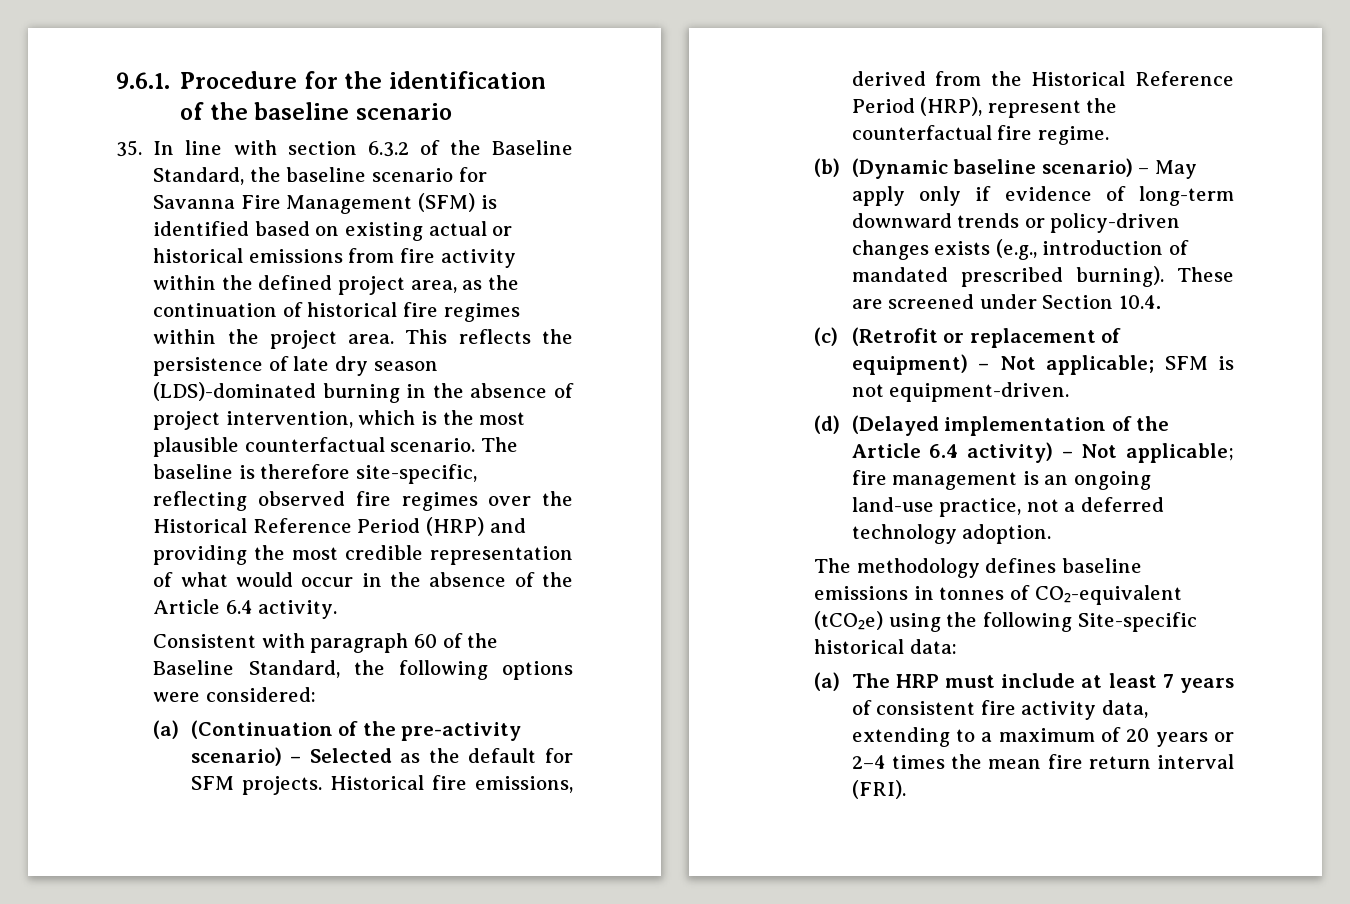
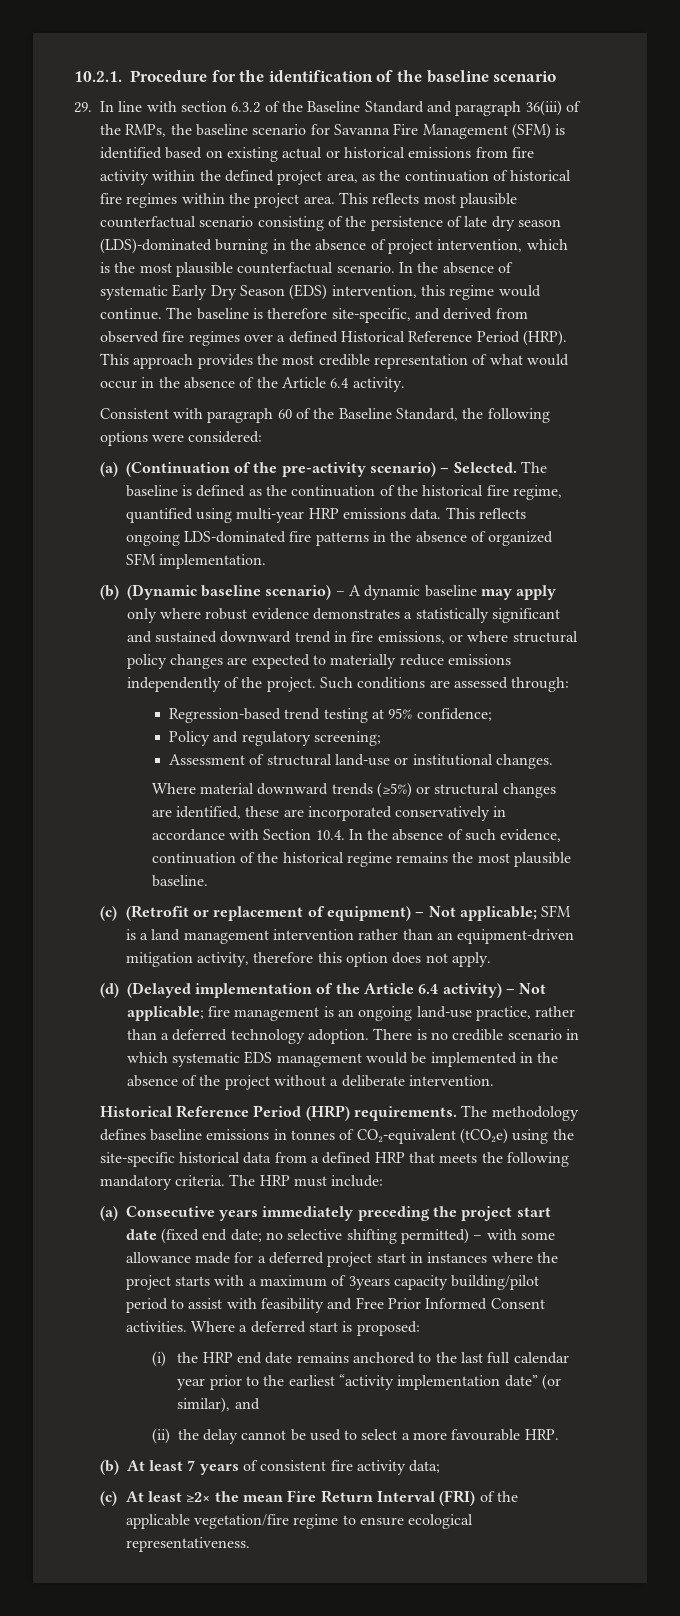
[116,72,170,89] 9.6.1. -> [74,71,122,82] 10.2.1.
[116,140,142,157] 35. -> [74,102,92,113] 29.
[153,167,245,185] Standard, -> [364,100,581,116] [100,124,167,137] Standard and paragraph 36(iii) of the RMPs,
(531, 336) none -> [423,193,517,208] [100,216,343,231] most plausible counterfactual scenario consisting of
(476, 445) none -> [398,262,513,274] [100,284,541,300] [100,308,162,320] In the absence of systematic Early Dry Season (EDS) intervention, this regime would continue.
[153,491,248,511] reflecting -> [414,308,528,320] and derived from
[542,491,573,506] [153,517,526,536] [153,545,248,565] the Historical Reference Period (HRP) and providing -> [277,330,567,346] [100,353,253,369] a defined Historical Reference Period (HRP). This approach provides
[309,748,574,763] [190,775,573,795] [851,71,1234,86] [851,97,1118,118] [851,125,1109,145] Selected as the default for SFM projects. Historical fire emissions, derived from the Historical Reference Period (HRP), represent the counterfactual fire regime. -> [453,461,548,473] [125,485,563,500] [125,507,527,523] [125,531,554,546] [125,553,267,569] Selected. The baseline is defined as the continuation of the historical fire regime, quantified using multi-year HRP emissions data. This reflects ongoing LDS-dominated fire patterns in the absence of organized SFM implementation.
[1154,160,1197,179] [851,186,1234,206] [851,213,1181,233] [851,239,1189,260] [851,266,1234,287] [851,294,1161,309] May apply only if evidence of long-term downward trends or policy-driven changes exists (e.g., introduction of mandated prescribed burning). These are screened under Section 10.4. -> [349,585,557,600] [126,608,561,623] [126,631,578,644] [126,654,512,669] [126,677,570,692] [169,708,492,723] [169,731,382,746] [169,754,554,769] [151,782,556,798] [151,806,507,821] [151,829,562,842] [151,852,572,867] [151,875,208,887] A dynamic baseline may apply only where robust evidence demonstrates a statistically significant and sustained downward trend in fire emissions, or where structural policy changes are expected to materially reduce emissions independently of the project. Such conditions are assessed through: // Regression-based trend testing at 95% confidence; // Policy and regulatory screening; // Assessment of structural land-use or institutional changes. // Where material downward trends (≥5%) or structural changes are identified, these are incorporated conservatively in accordance with Section 10.4. In the absence of such evidence, continuation of the historical regime remains the most plausible baseline.
[851,382,1070,402] not equipment-driven. -> [140,929,575,944] [125,952,491,967] a land management intervention rather than an equipment-driven mitigation activity, therefore this option does not apply.
[1026,499,1059,512] not -> [535,1006,576,1017] [126,1029,157,1040] rather than
(1052, 534) // -> [373,1028,580,1041] [126,1051,559,1067] [126,1075,495,1090] [99,1105,458,1121] There is no credible scenario in which systematic EDS management would be implemented in the absence of the project without a deliberate intervention. // Historical Reference Period (HRP) requirements.
[983,612,1197,632] [814,639,957,654] [814,672,1103,691] following Site-specific historical data: // (a) The HRP must include at -> [99,1152,570,1167] [99,1174,384,1190] [99,1206,551,1221] [125,1228,556,1244] [125,1252,559,1267] [125,1275,540,1290] [125,1297,545,1313] [125,1321,420,1336] [151,1351,569,1367] [177,1374,561,1390] [177,1397,260,1413] [151,1428,559,1444] [99,1460,145,1475] site-specific historical data from a defined HRP that meets the following mandatory criteria. The HRP must include: // (a) Consecutive years immediately preceding the project start date (fixed end date; no selective shifting permitted) – with some allowance made for a deferred project start in instances where the project starts with a maximum of 3years capacity building/pilot period to assist with feasibility and Free Prior Informed Consent activities. Where a deferred start is proposed: // (i) the HRP end date remains anchored to the last full calendar year prior to the earliest “activity implementation date” (or similar), and // (ii) the delay cannot be used to select a more favourable HRP. // (b) At
[1101,700,1148,718] [851,727,1234,747] [851,754,1234,769] [851,780,906,799] data, extending to a maximum of 20 years or 2–4 times the mean fire return interval (FRI). -> [409,1460,441,1473] [99,1490,518,1506] [125,1514,474,1529] [125,1537,250,1552] data; // (c) At least ≥2× the mean Fire Return Interval (FRI) of the applicable vegetation/fire regime to ensure ecological representativeness.

